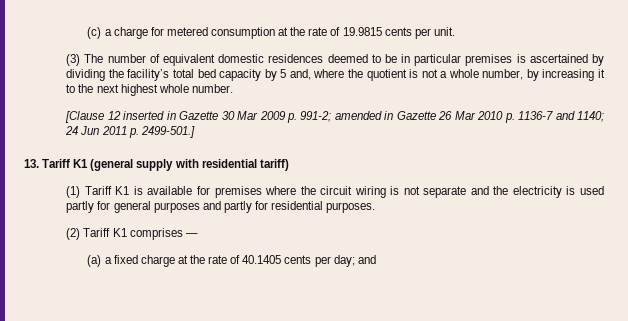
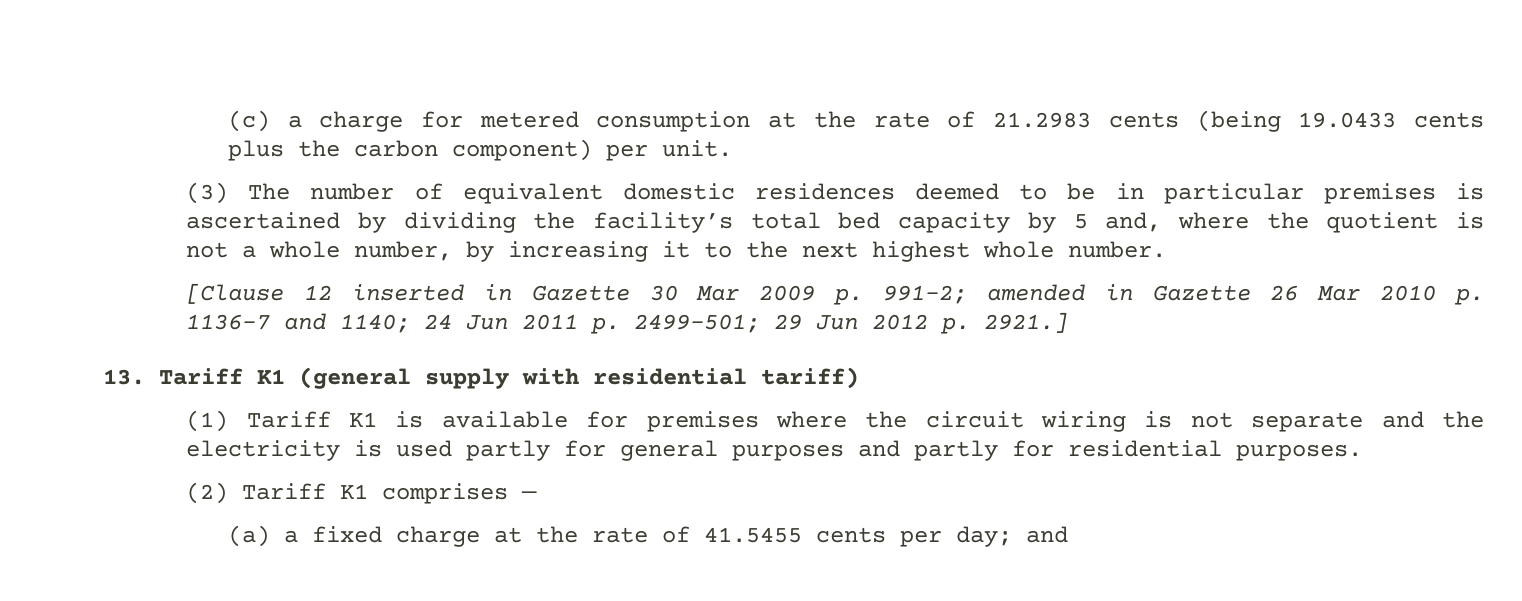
[342,27,412,36] 19.9815 cents -> [993,110,1485,132] [227,139,592,161] 21.2983 cents (being 19.0433 cents plus the carbon component)
[140,126,195,138] 2499-501.] -> [634,312,1069,334] 2499-501; 29 Jun 2012 p. 2921.]
[242,255,282,264] 40.1405 -> [703,527,802,543] 41.5455

